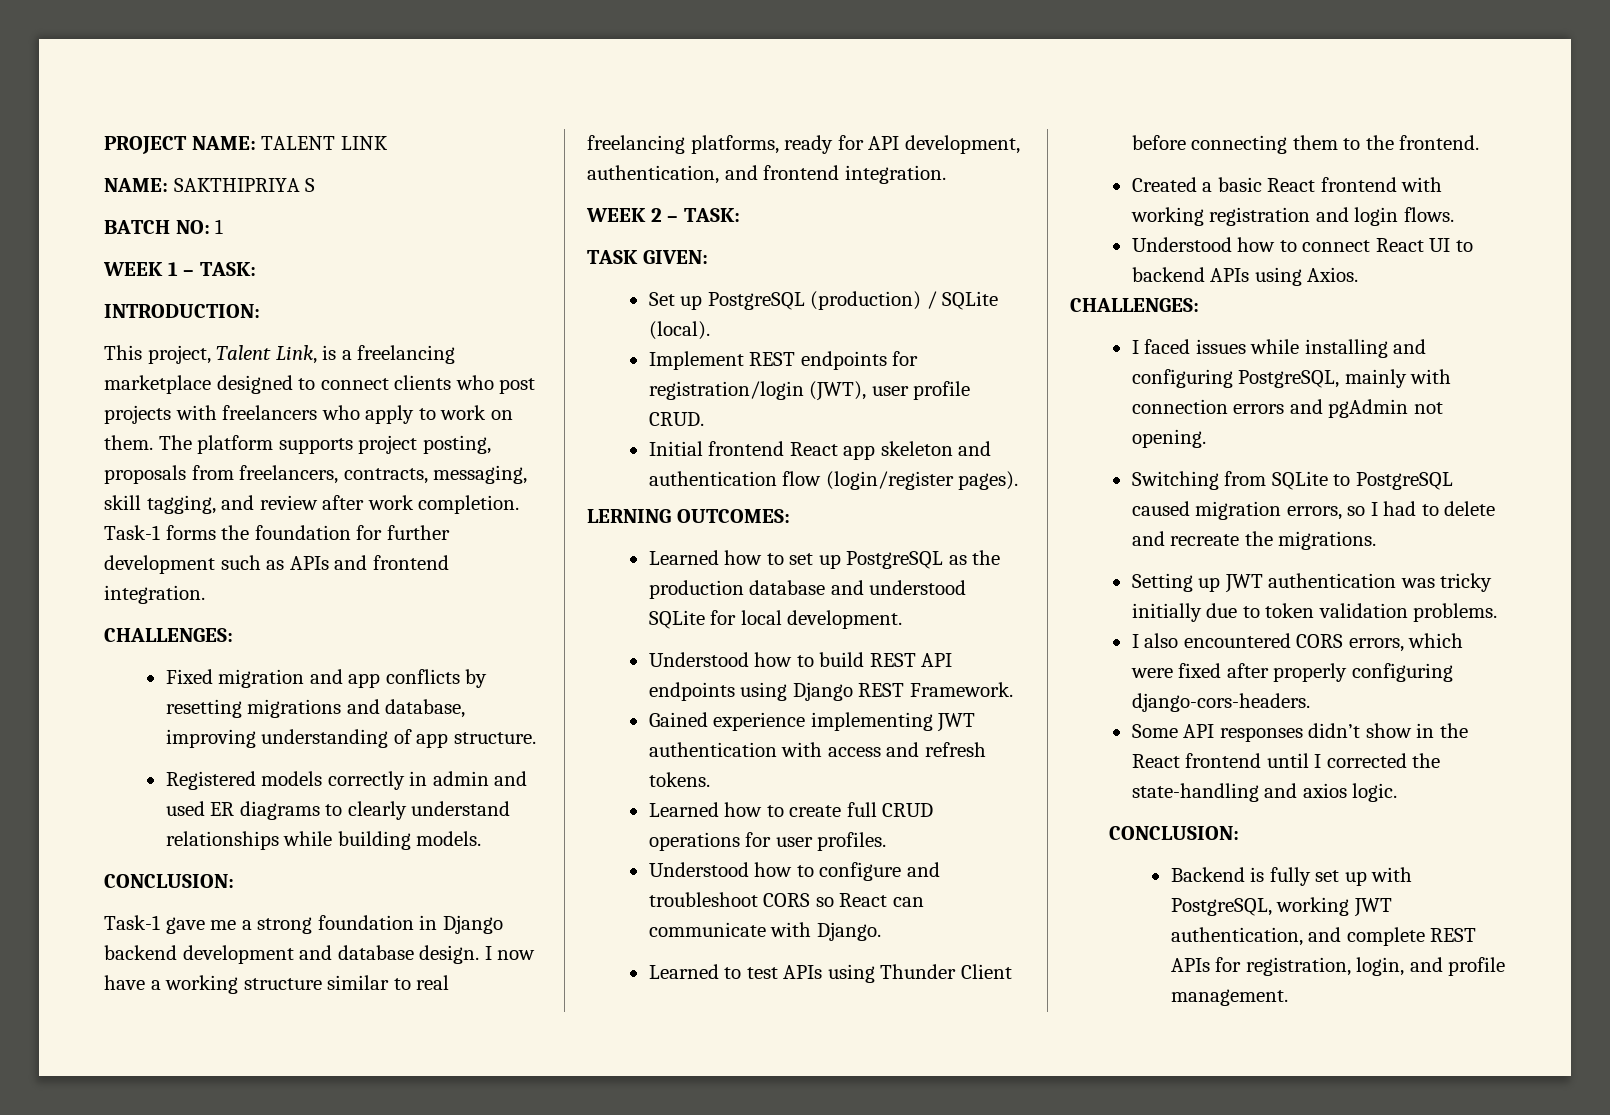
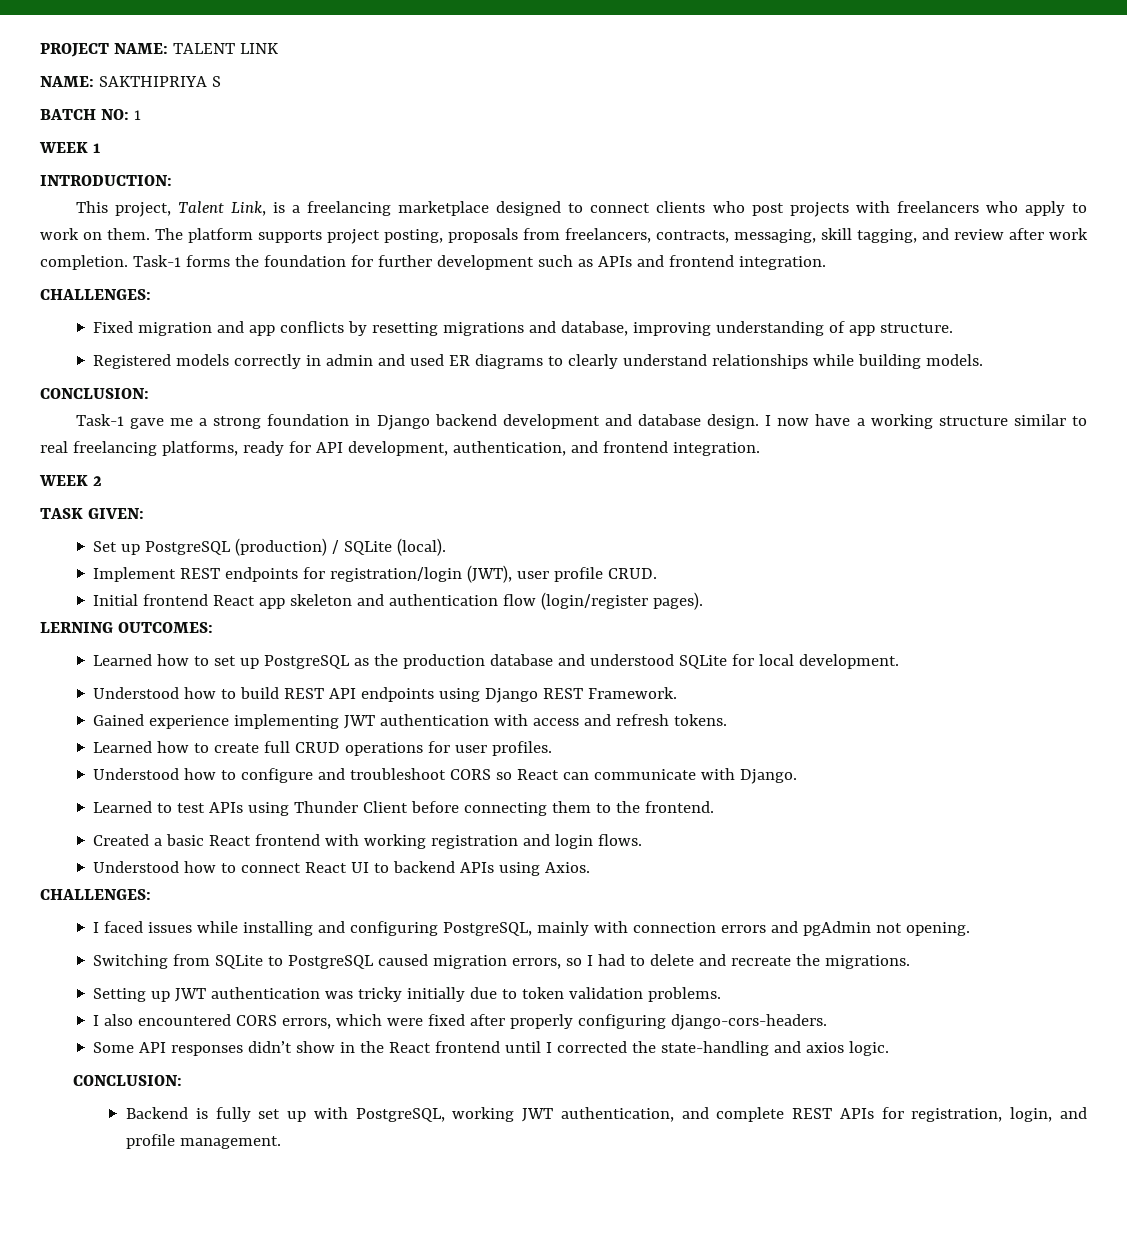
[183,262,256,276] – TASK: -> (100, 148) none
[667,208,740,222] – TASK: -> (102, 481) none

